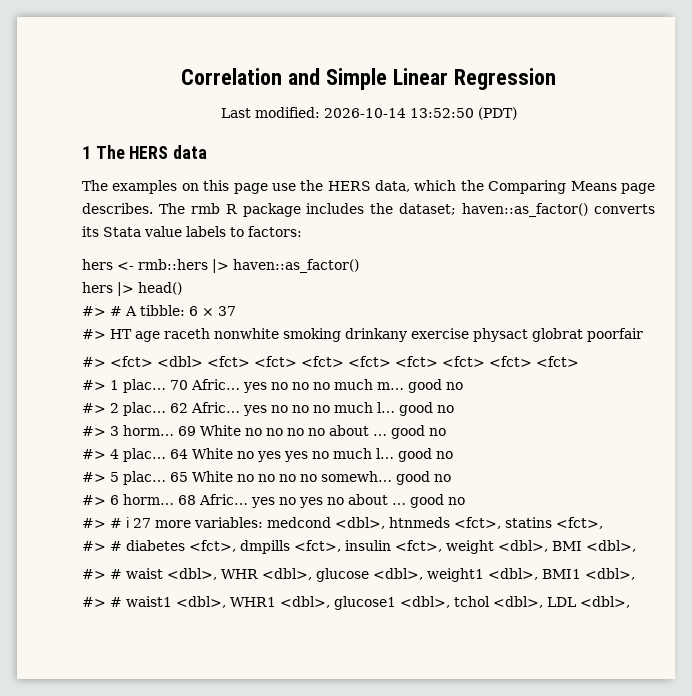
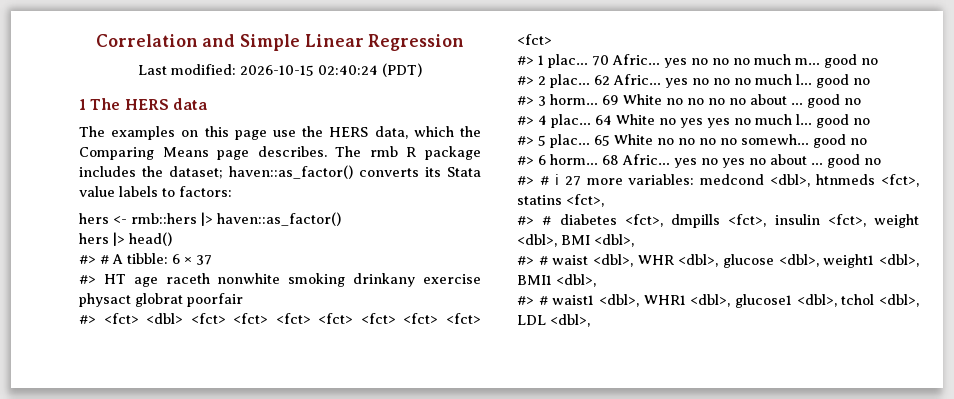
[323,108,474,118] 2026-10-14 13:52:50 -> [240,65,378,76] 2026-10-15 02:40:24

